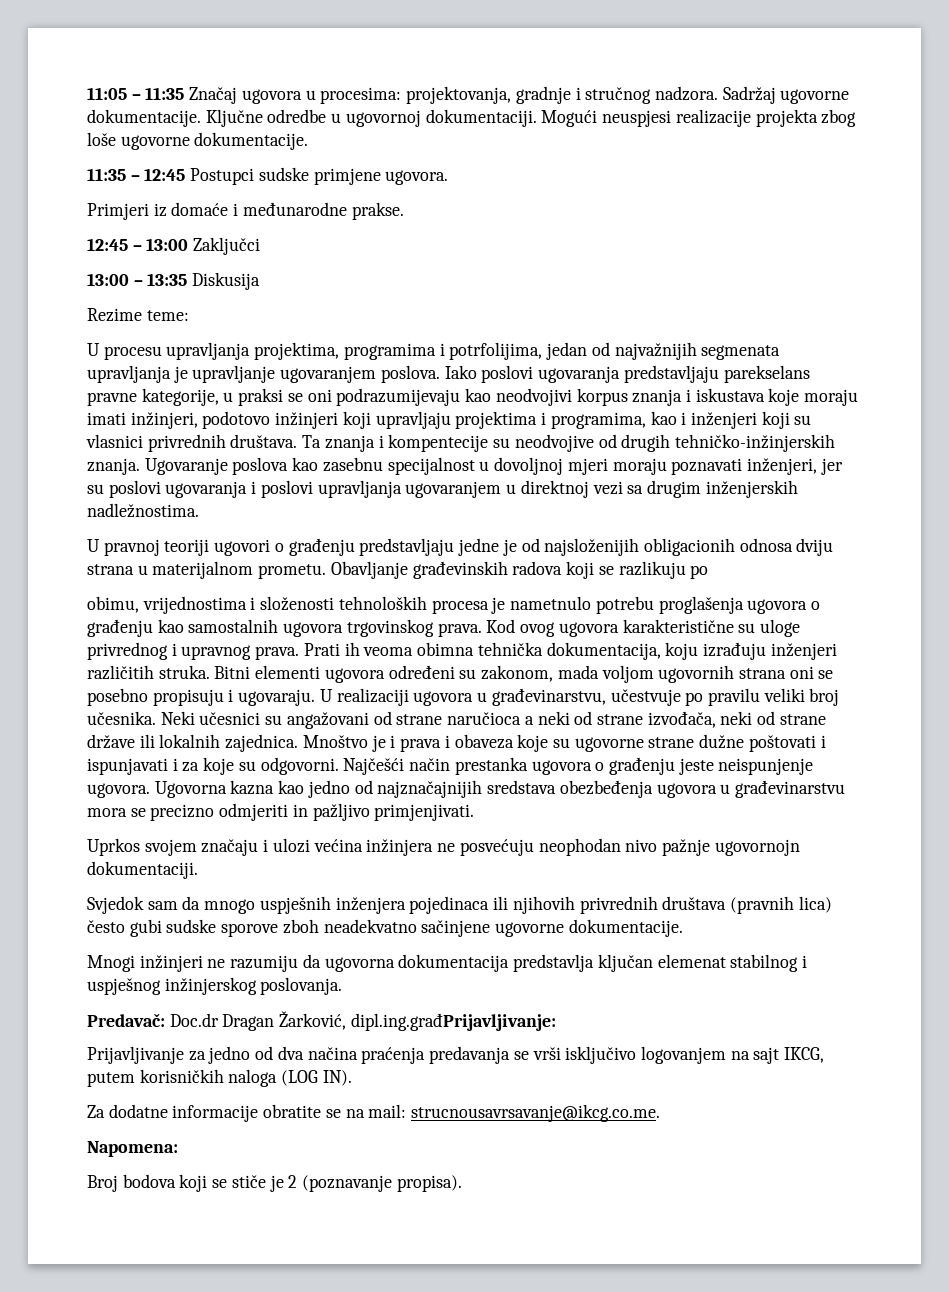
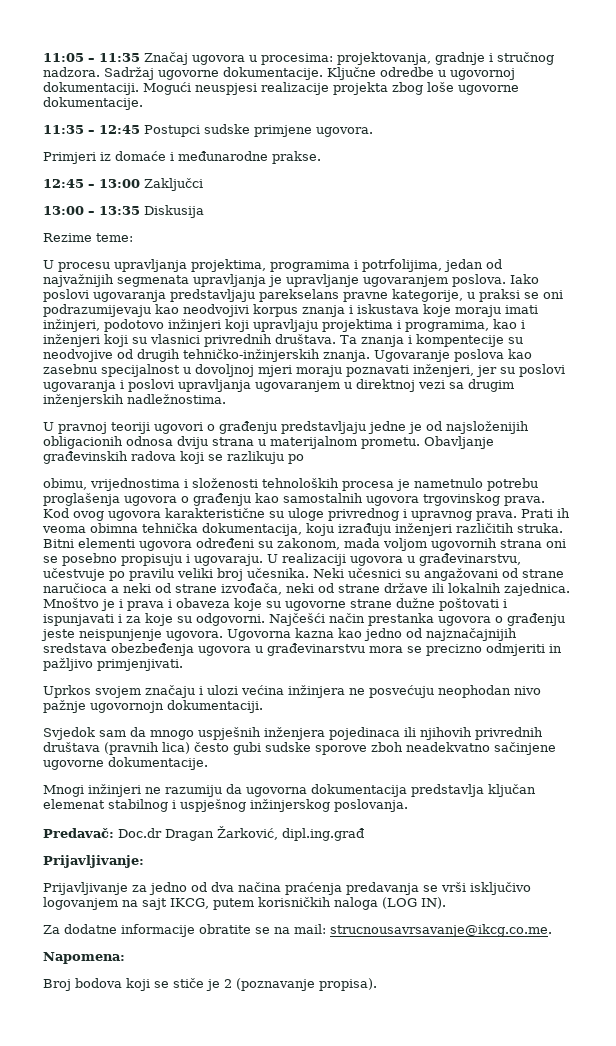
[350,1013,556,1031] dipl.ing.građPrijavljivanje: -> [282,828,364,841] [43,855,144,868] dipl.ing.građ // Prijavljivanje:

